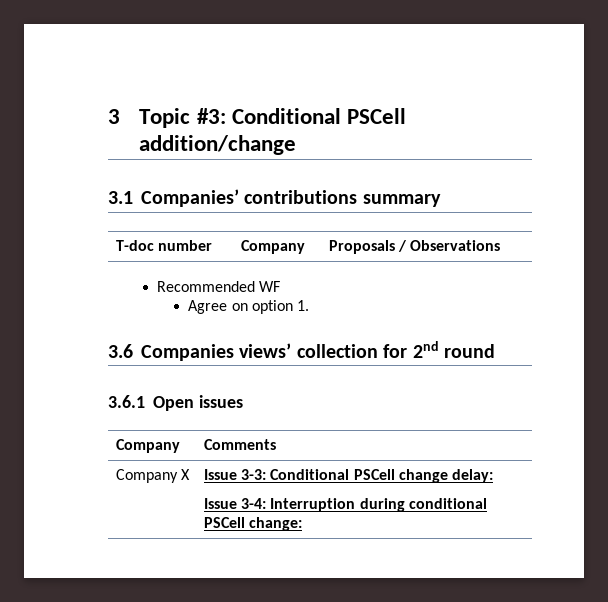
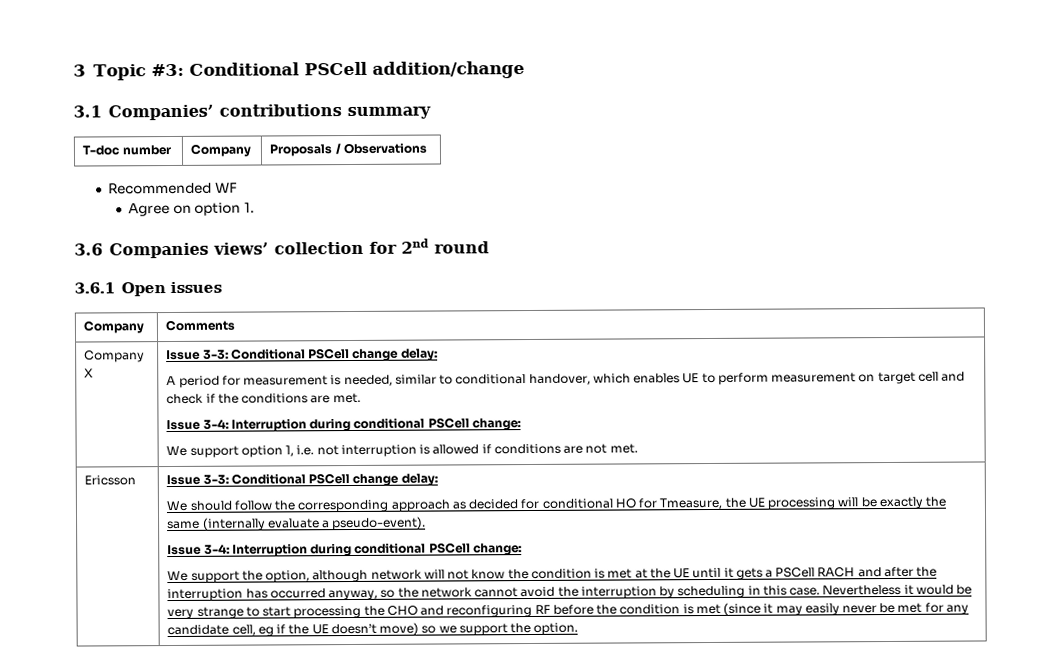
[203,498,487,512] [203,517,302,531] // Issue 3-4: Interruption during conditional PSCell change: -> [166,371,965,388] [166,392,361,405] [166,417,521,432] [166,443,638,458] [84,475,137,486] [166,473,438,486] [166,496,946,513] [167,516,427,531] [167,542,522,557] [167,566,938,583] [167,584,972,602] [167,602,969,620] [167,622,579,637] // A period for measurement is needed, similar to conditional handover, which enables UE to perform measurement on target cell and check if the conditions are met. // Issue 3-4: Interruption during conditional PSCell change: // We support option 1, i.e. not interruption is allowed if conditions are not met. // Ericsson | Issue 3-3: Conditional PSCell change delay: // We should follow the corresponding approach as decided for conditional HO for Tmeasure, the UE processing will be exactly the same (internally evaluate a pseudo-event). // Issue 3-4: Interruption during conditional PSCell change: // We support the option, although network will not know the condition is met at the UE until it gets a PSCell RACH and after the interruption has occurred anyway, so the network cannot avoid the interruption by scheduling in this case. Nevertheless it would be very strange to start processing the CHO and reconfiguring RF before the condition is met (since it may easily never be met for any candidate cell, eg if the UE doesn’t move) so we support the option.

